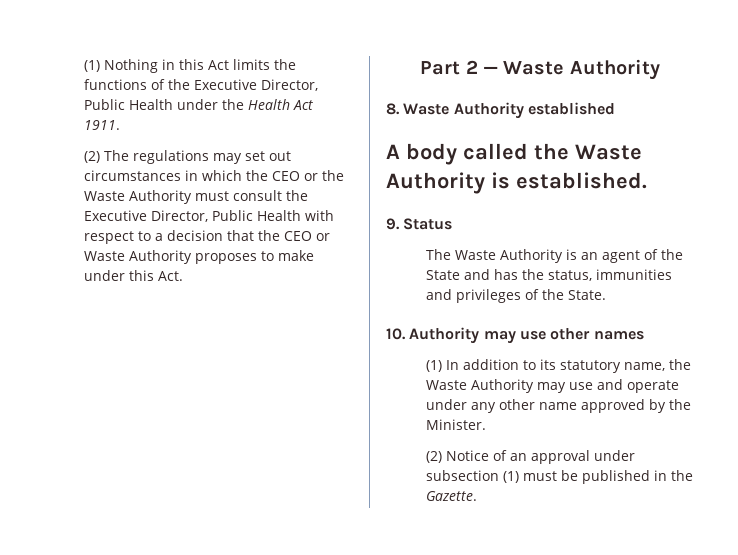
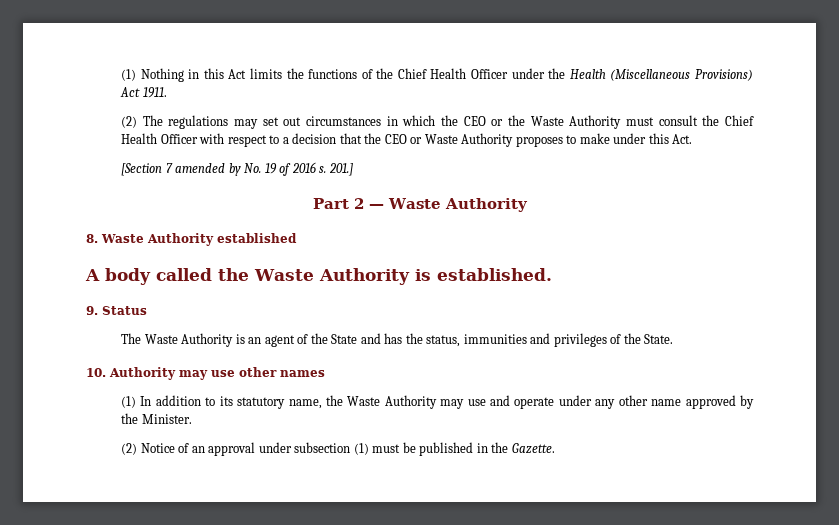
[194,79,319,91] [84,99,174,110] Executive Director, Public Health -> [397,68,509,79] Chief Health Officer
(291, 104) none -> [610,69,753,81] (Miscellaneous Provisions)
[84,210,302,222] Executive Director, Public Health -> [725,115,754,126] [121,133,198,144] Chief Health Officer
(184, 276) none -> [121,162,353,176] // [Section 7 amended by No. 19 of 2016 s. 201.]

